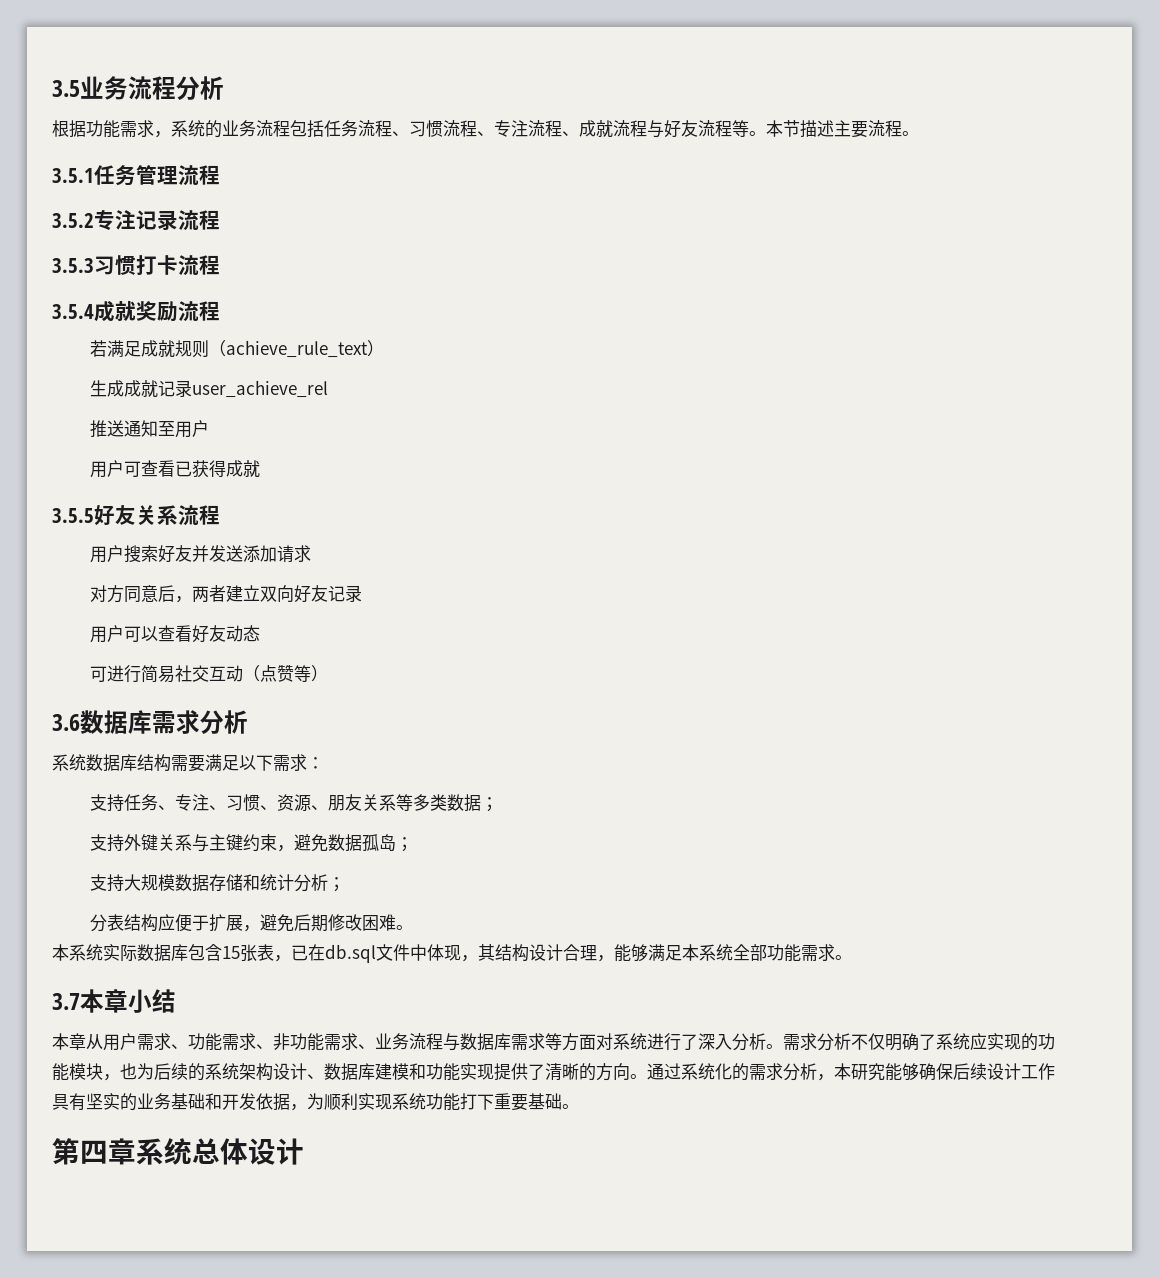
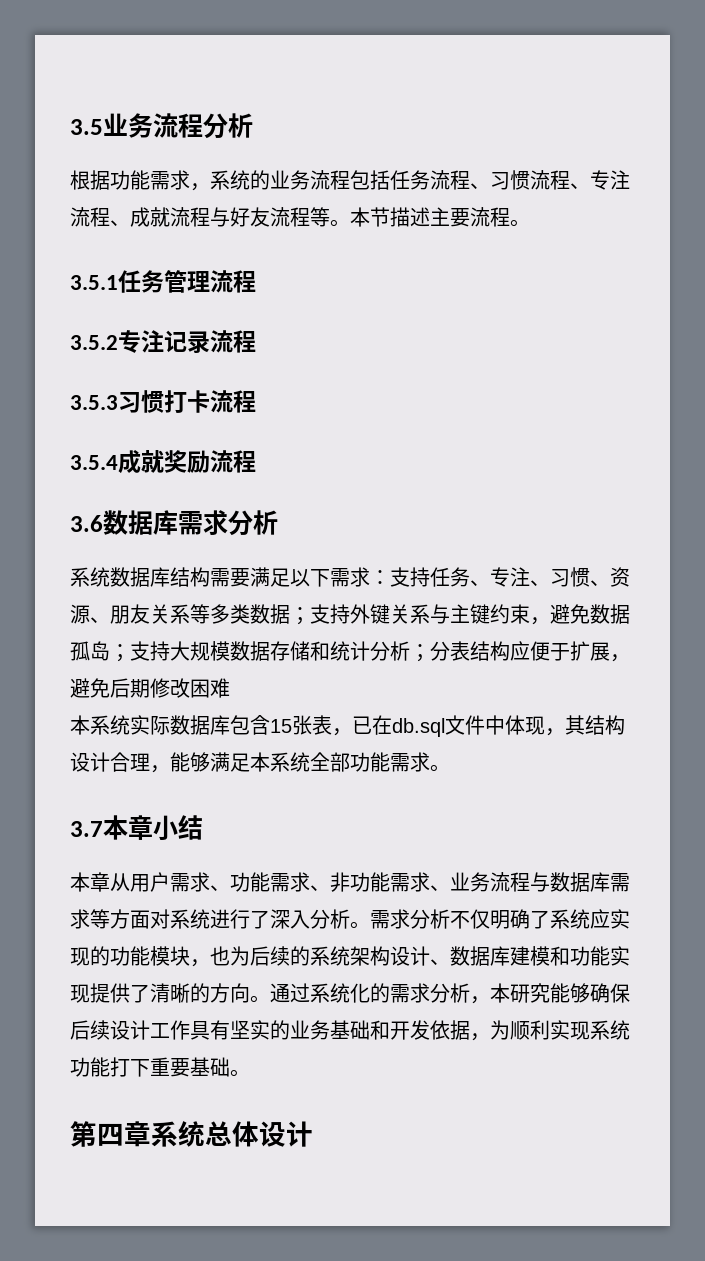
[90,340,385,358] [90,380,329,398] [90,420,210,438] [90,460,261,478] [52,505,220,526] [90,545,312,563] [90,585,363,603] [90,625,261,643] [90,665,329,683] // 若满足成就规则（achieve_rule_text） // 生成成就记录user_achieve_rel // 推送通知至用户 // 用户可查看已获得成就 // 3.5.5好友关系流程 // 用户搜索好友并发送添加请求 // 对方同意后，两者建立双向好友记录 // 用户可以查看好友动态 // 可进行简易社交互动（点赞等） -> (256, 461) none
(324, 763) // -> (390, 577) none
(499, 804) // -> (310, 616) none
(414, 844) // -> (130, 653) none
(346, 884) // -> (430, 653) none
[396,925,414,930] 。 -> (230, 688) none

